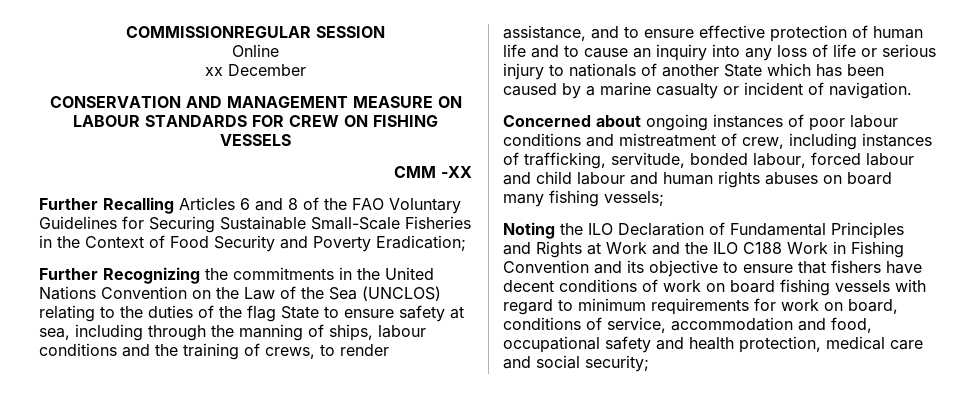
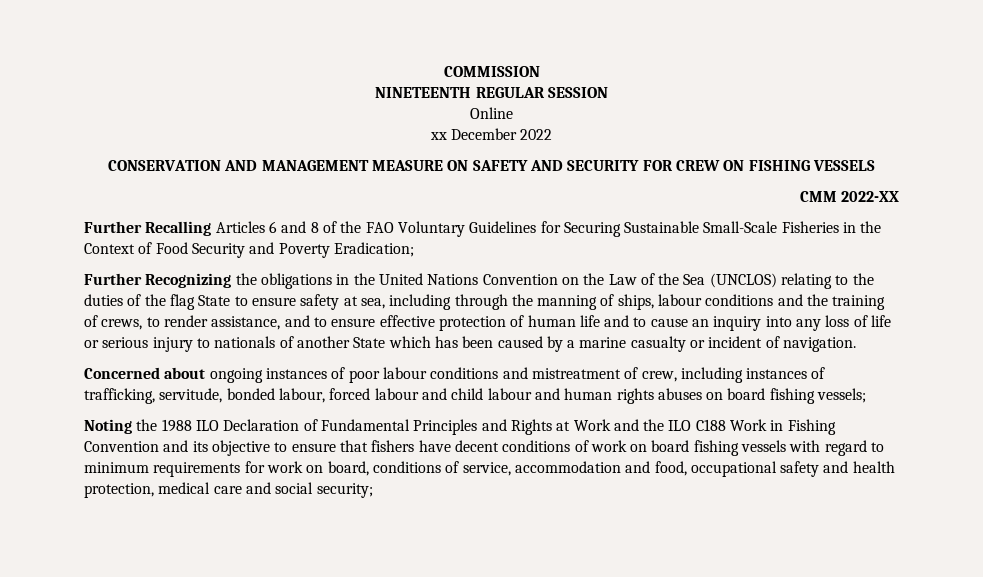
[126,26,311,38] COMMISSIONREGULAR -> [443,66,540,77] [375,87,545,98] COMMISSION // NINETEENTH REGULAR
(306, 70) none -> [520,129,553,140] 2022
[73,115,247,127] LABOUR STANDARDS -> [472,160,640,171] SAFETY AND SECURITY
[441,166,472,178] -XX -> [841,191,900,202] 2022-XX
[233,267,334,280] commitments -> [260,273,332,289] obligations
[503,194,544,207] many -> (766, 394) none
(583, 229) none -> [161,419,192,432] 1988

